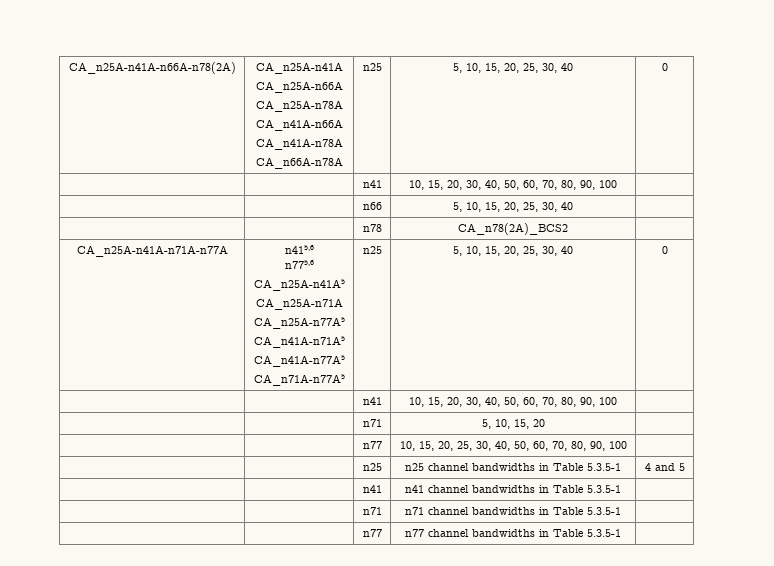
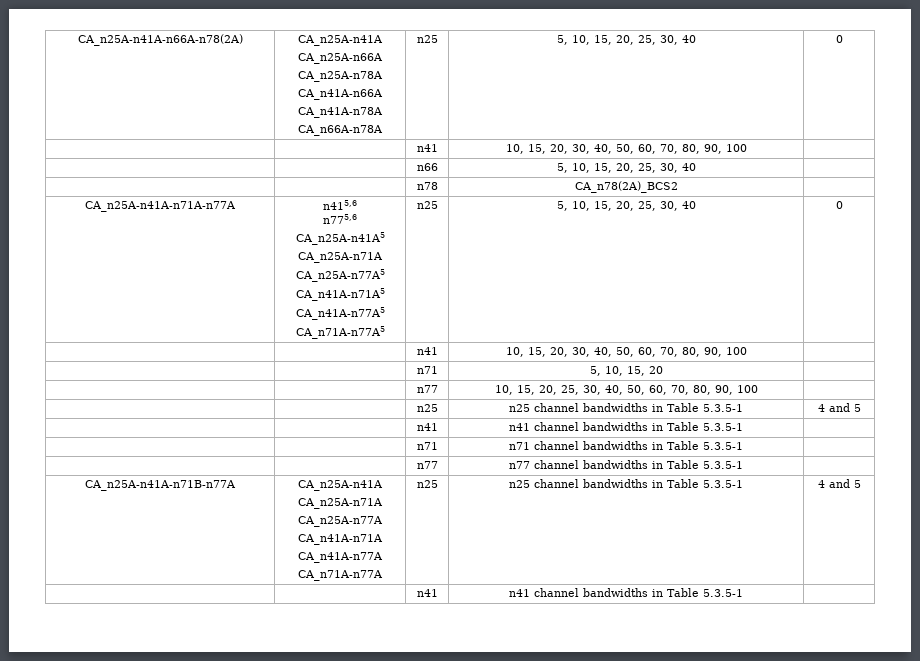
(621, 533) none -> [85,480,236,491] [298,480,383,491] [298,498,383,509] [298,516,383,527] [298,534,383,545] [298,552,383,563] [298,570,383,581] [416,480,438,488] [509,479,743,488] [817,479,861,488] [416,589,438,597] [509,588,743,597] // CA_n25A-n41A-n71B-n77A | CA_n25A-n41A // CA_n25A-n71A // CA_n25A-n77A // CA_n41A-n71A // CA_n41A-n77A // CA_n71A-n77A | n25 | n25 channel bandwidths in Table 5.3.5-1 | 4 and 5 // | | n41 | n41 channel bandwidths in Table 5.3.5-1 |

